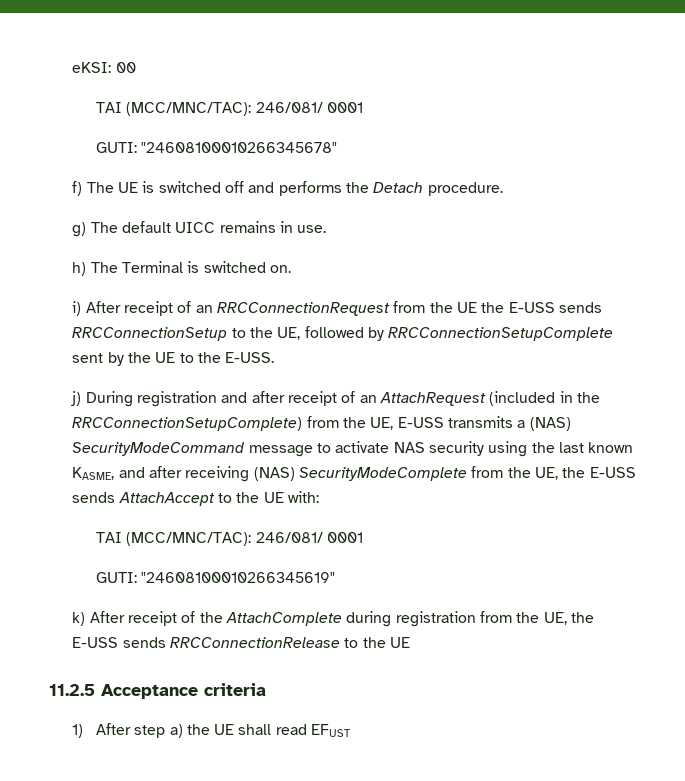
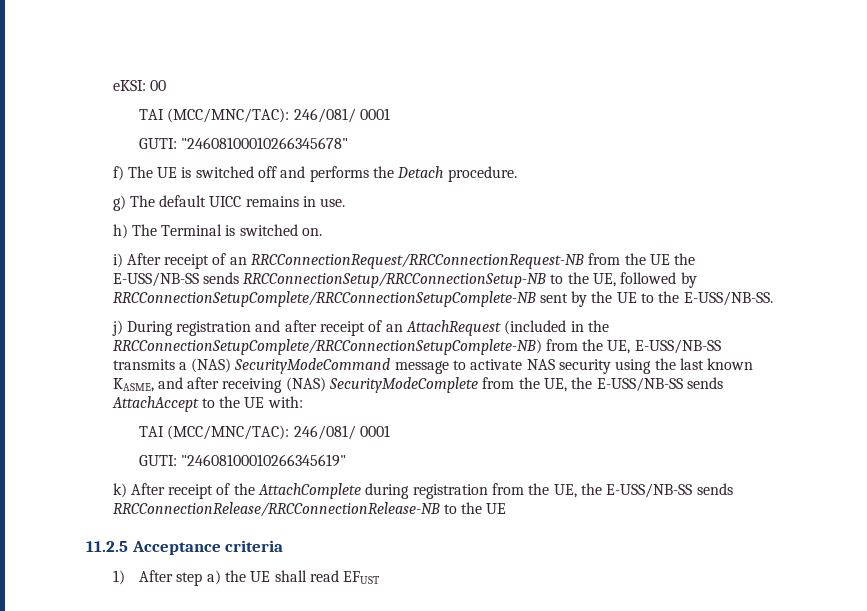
[217,302,391,316] RRCConnectionRequest -> [251,253,585,269] RRCConnectionRequest/RRCConnectionRequest-NB
[508,302,602,313] [72,327,228,341] E-USS sends RRCConnectionSetup -> [112,272,547,288] E-USS/NB-SS sends RRCConnectionSetup/RRCConnectionSetup-NB
[388,327,614,341] RRCConnectionSetupComplete -> [112,291,536,307] RRCConnectionSetupComplete/RRCConnectionSetupComplete-NB
[225,352,275,363] E-USS. -> [683,291,773,306] E-USS/NB-SS.
[72,416,444,431] RRCConnectionSetupComplete) from the UE, E-USS -> [112,339,721,355] RRCConnectionSetupComplete/RRCConnectionSetupComplete-NB) from the UE, E-USS/NB-SS
[589,467,636,478] E-USS -> [596,377,683,392] E-USS/NB-SS
[72,637,341,648] E-USS sends RRCConnectionRelease -> [606,483,733,498] [112,502,440,517] E-USS/NB-SS sends RRCConnectionRelease/RRCConnectionRelease-NB

